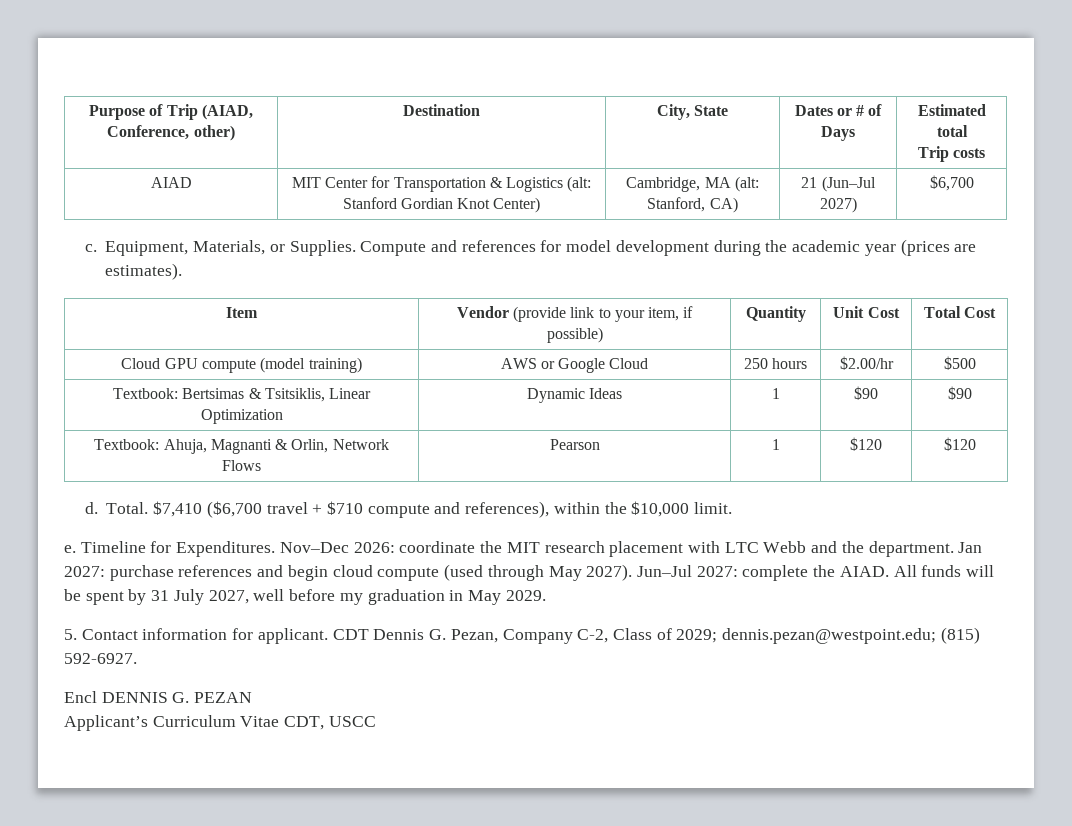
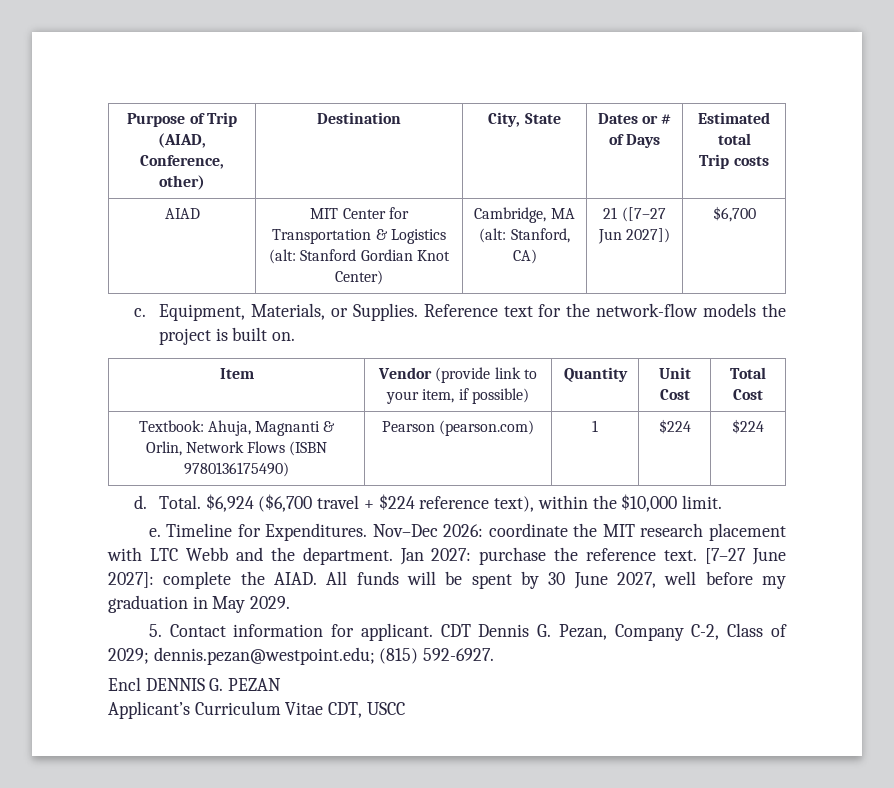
[821,176,876,192] [819,197,857,213] (Jun–Jul 2027) -> [621,207,666,222] [597,228,671,244] ([7–27 Jun 2027])
[360,239,977,256] [105,263,183,280] Compute and references for model development during the academic year (prices are estimates). -> [423,303,786,317] [158,327,296,345] Reference text for the network-flow models the project is built on.
[121,357,362,373] [500,358,649,373] [743,358,808,369] [839,356,894,370] [943,356,976,370] [112,388,372,402] [200,409,283,424] [526,388,623,403] [771,388,780,399] [854,386,878,400] [947,386,972,400] // Cloud GPU compute (model training) | AWS or Google Cloud | 250 hours | $2.00/hr | $500 // Textbook: Bertsimas & Tsitsiklis, Linear Optimization | Dynamic Ideas | 1 | $90 | $90 -> (763, 394) none
(261, 465) none -> [289,441,328,456] [184,462,289,477] (ISBN 9780136175490)
[771,439,780,450] [850,437,882,451] [943,437,976,451] | 1 | $120 | $120 -> [439,420,535,436] [592,420,598,432] [658,419,691,434] [732,419,764,434] (pearson.com) | 1 | $224 | $224
[153,501,203,517] $7,410 -> [205,494,254,512] $6,924
[326,501,550,518] $710 compute and references), -> [378,494,535,512] $224 reference text),
[178,564,738,581] references and begin cloud compute (used through May 2027). Jun–Jul 2027: -> [554,547,786,565] [108,572,154,588] the reference text. [7–27 June 2027]:
[151,589,204,605] 31 July -> [548,572,608,589] 30 June

